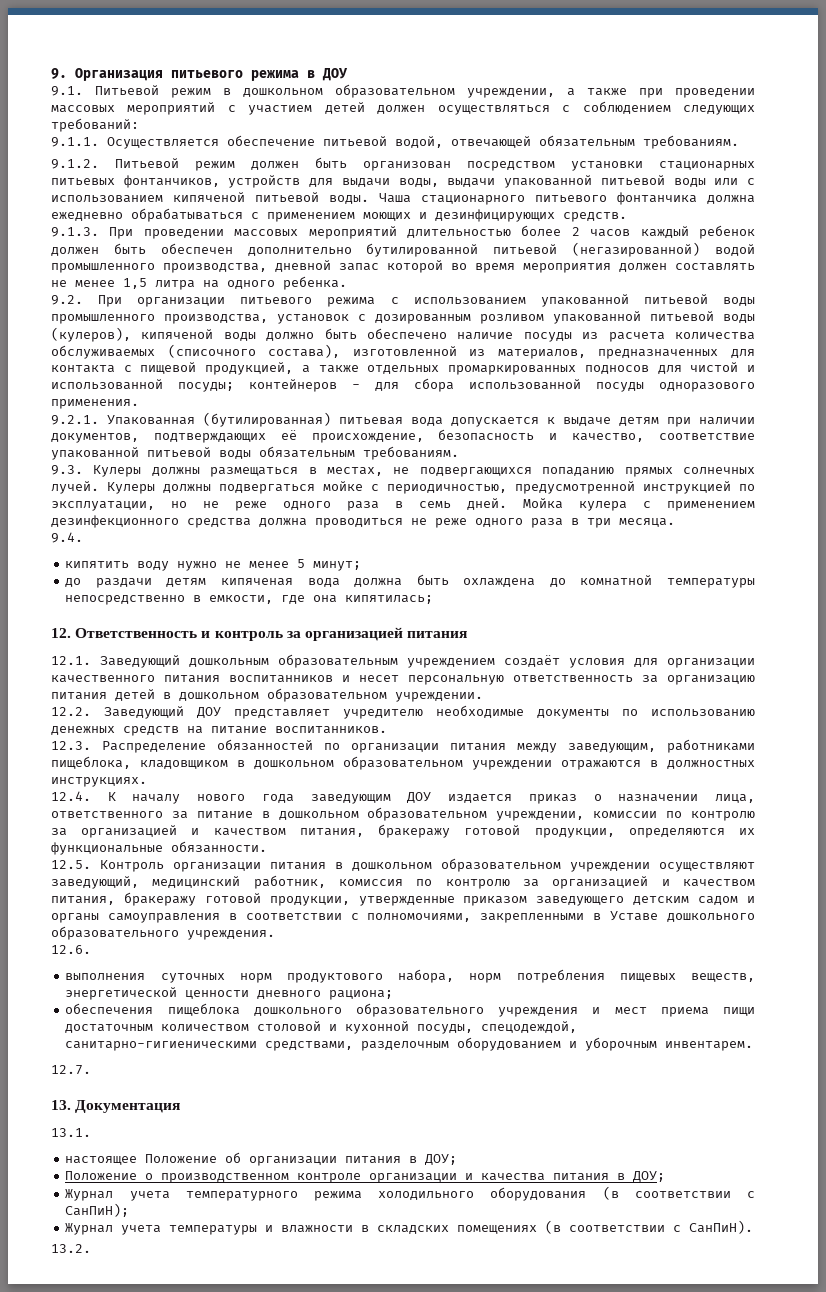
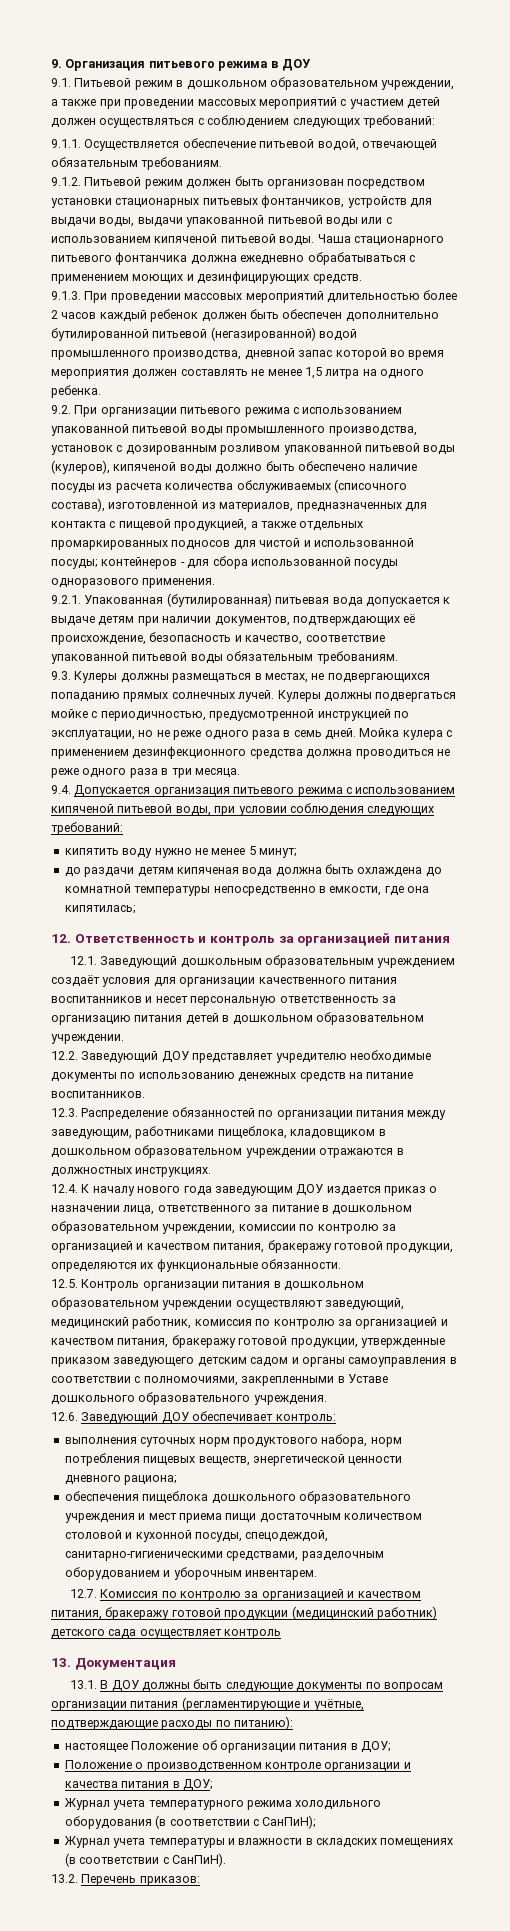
(83, 537) none -> [74,785,456,797] [51,803,435,816] [51,822,123,835] Допускается организация питьевого режима с использованием кипяченой питьевой воды, при условии соблюдения следующих требований:
(91, 949) none -> [81,1411,336,1424] Заведующий ДОУ обеспечивает контроль:
[51,1100,181,1113] [51,1128,91,1137] // 13. Документация // 13.1. -> [100,1589,421,1601] [51,1606,437,1620] [51,1629,282,1639] [51,1658,176,1670] [69,1679,443,1692] [51,1697,364,1711] [51,1716,294,1730] Комиссия по контролю за организацией и качеством питания, бракеражу готовой продукции (медицинский работник) детского сада осуществляет контроль // 13. Документация // 13.1. В ДОУ должны быть следующие документы по вопросам организации питания (регламентирующие и учётные, подтверждающие расходы по питанию):
(91, 1248) none -> [81,1874,200,1886] Перечень приказов:

